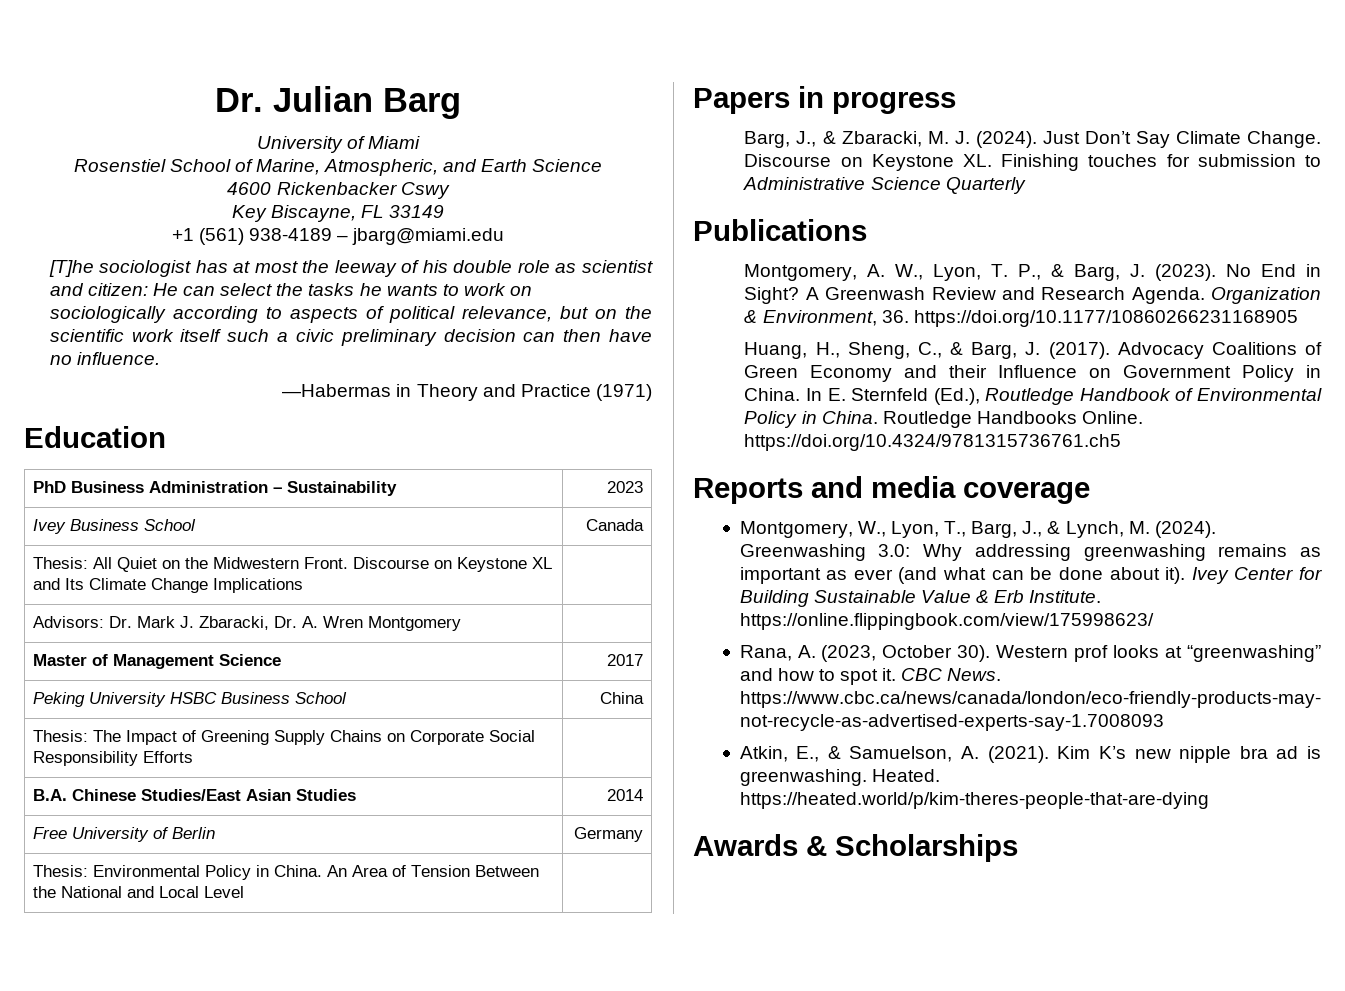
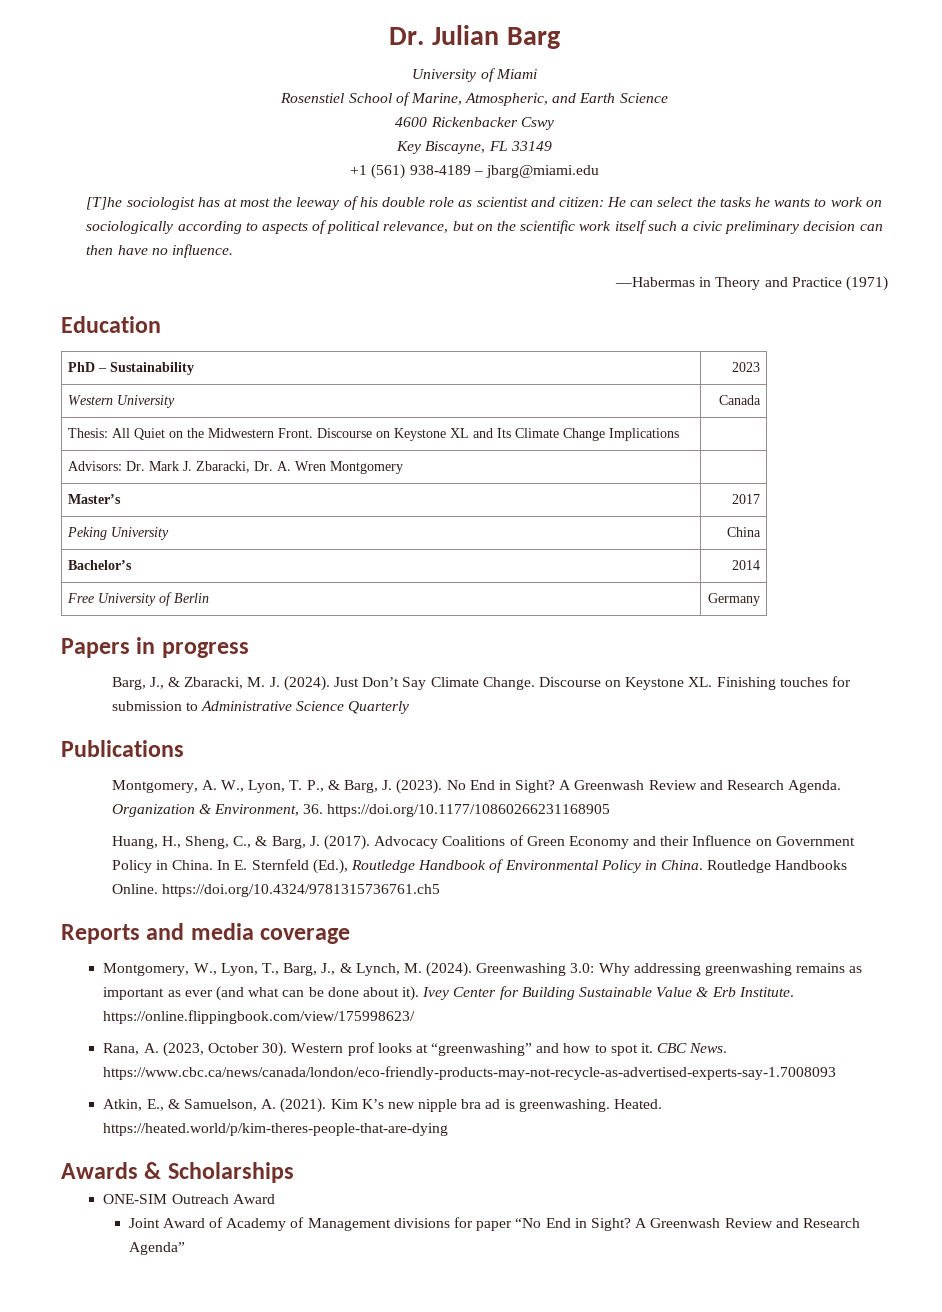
[71,481,269,493] Business Administration -> (95, 367) none
[33,519,197,534] Ivey Business School -> [67,395,175,408] Western University
[33,654,282,669] Master of Management Science -> [67,494,121,504] Master’s
[170,692,348,704] [599,692,644,704] [33,730,536,745] [33,751,194,766] [33,789,357,801] HSBC Business School | China // Thesis: The Impact of Greening Supply Chains on Corporate Social Responsibility Efforts | // B.A. Chinese Studies/East Asian Studies -> [727,527,762,537] [67,560,132,570] | China // Bachelor’s
[33,865,540,880] [33,886,245,898] // Thesis: Environmental Policy in China. An Area of Tension Between the National and Local Level | -> (761, 599) none
(1018, 848) none -> [103,1194,275,1204] [128,1217,860,1231] [128,1242,185,1255] // ONE-SIM Outreach Award // Joint Award of Academy of Management divisions for paper “No End in Sight? A Greenwash Review and Research Agenda”

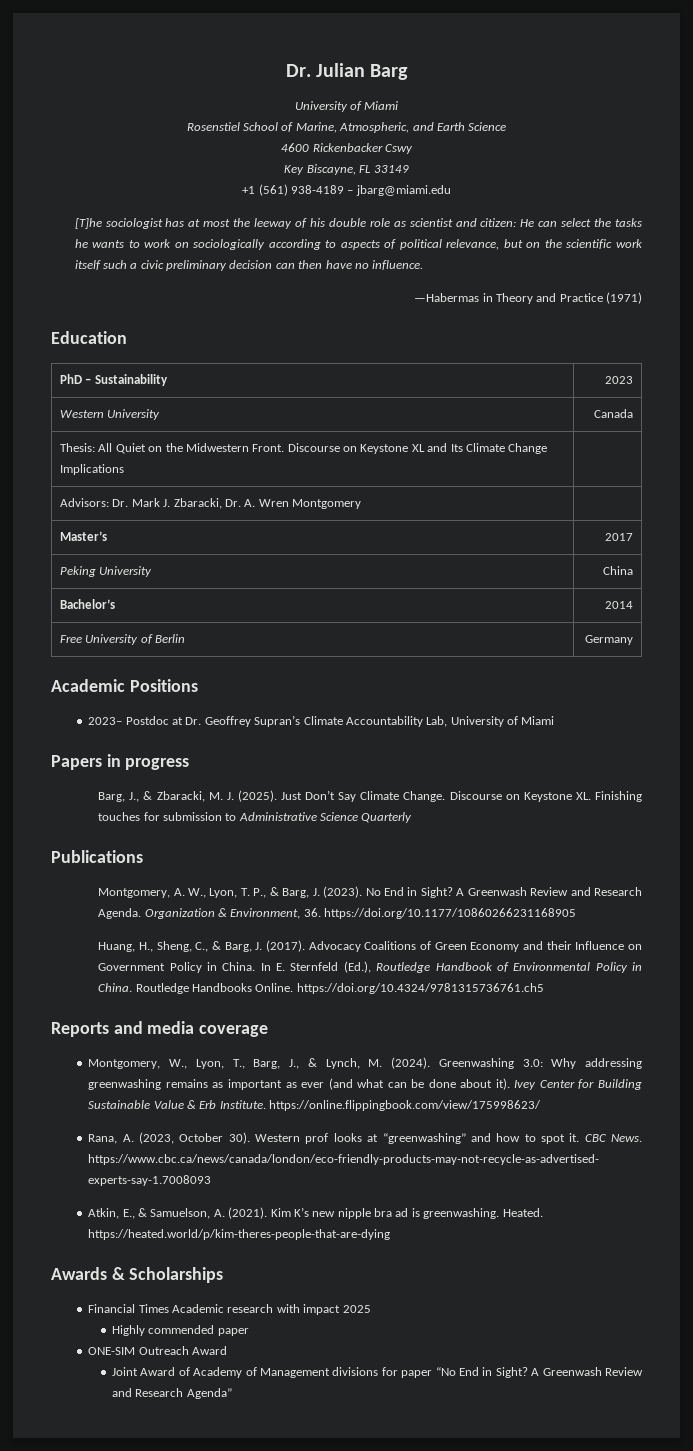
(761, 599) none -> [51,679,198,692] [88,715,555,727] // Academic Positions // 2023– Postdoc at Dr. Geoffrey Supran’s Climate Accountability Lab, University of Miami
[283,676,330,691] (2024). -> [237,790,277,802] (2025).
(294, 1172) none -> [88,1304,371,1315] [111,1325,249,1336] // Financial Times Academic research with impact 2025 // Highly commended paper

